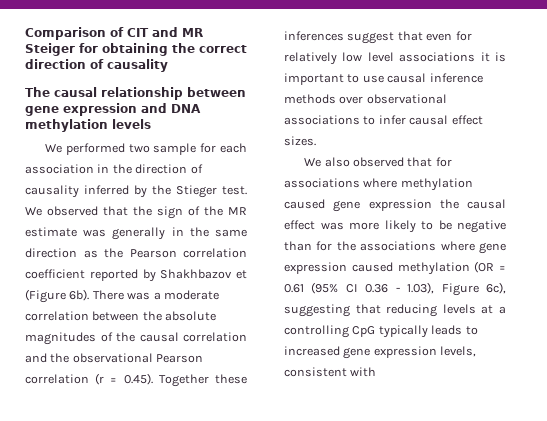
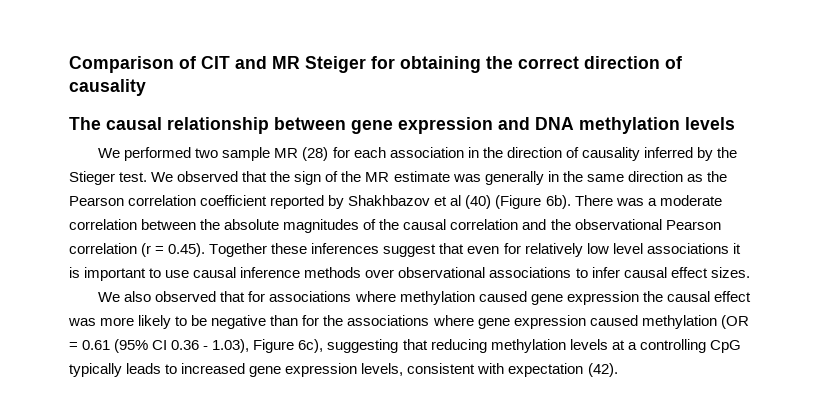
(197, 149) none -> [274,147,329,161] MR (28)
(247, 274) none -> [450,195,492,209] al (40)
(438, 310) none -> [490,339,566,353] methylation
(377, 372) none -> [508,363,618,377] expectation (42).

